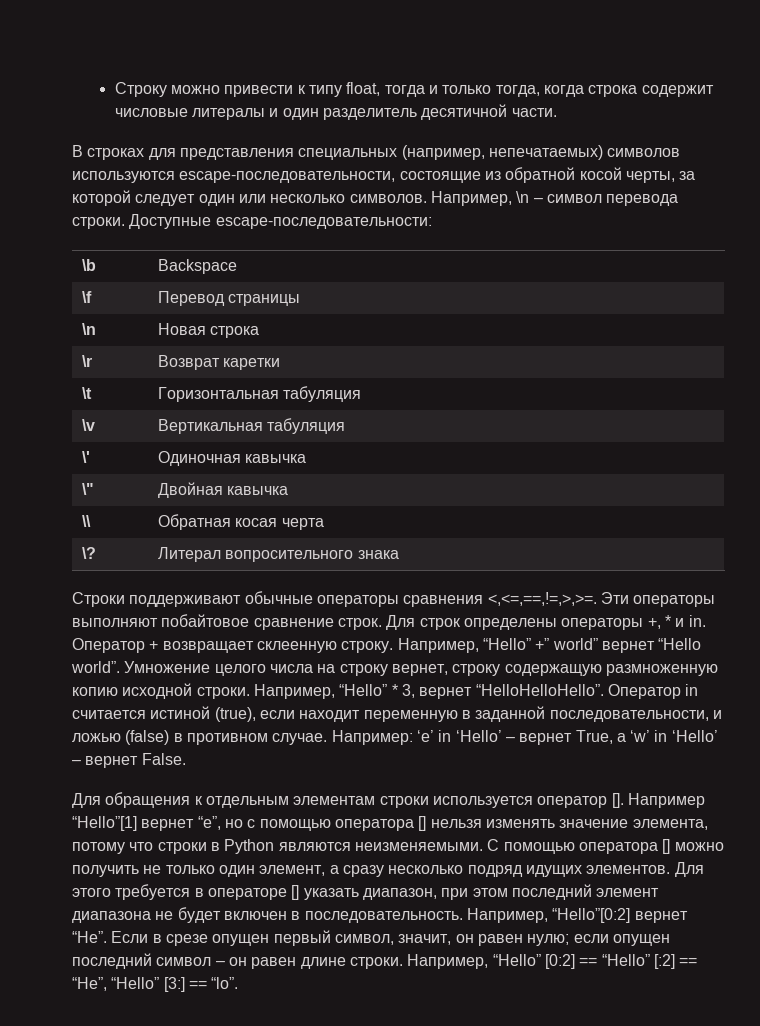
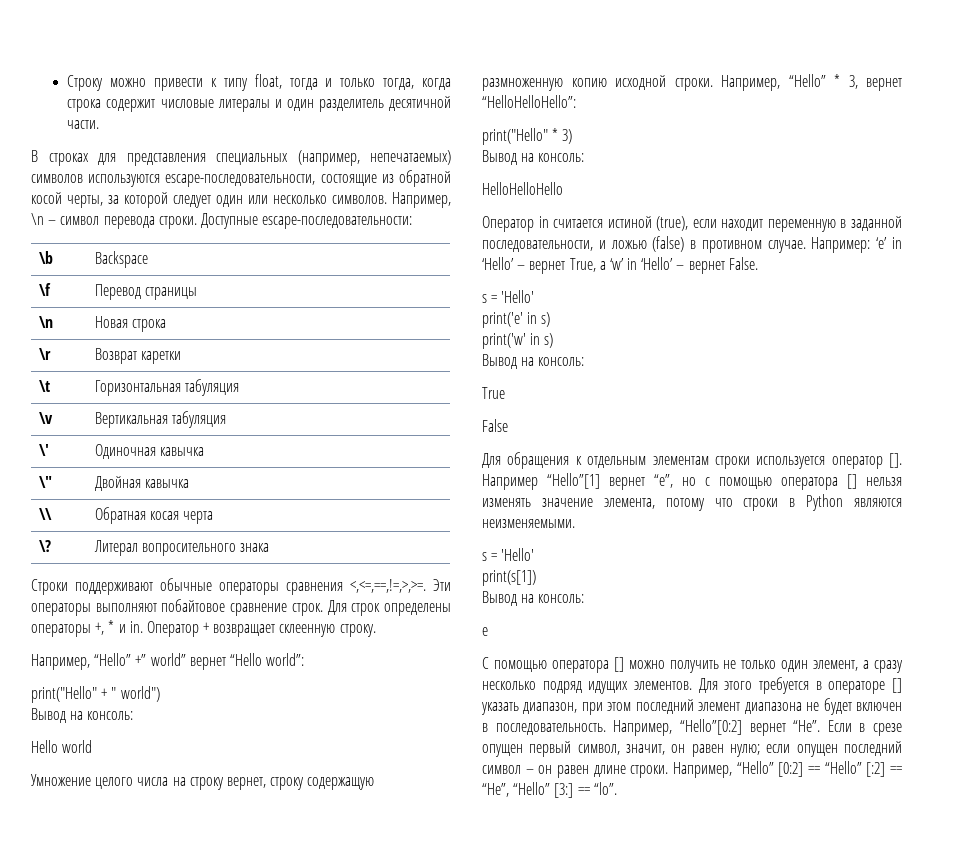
(394, 647) none -> (376, 630) //
[71,661,120,673] world”. -> [266,653,305,666] [31,686,160,703] [31,708,134,723] [31,740,93,753] world”: // print("Hello" + " world") // Вывод на консоль: // Hello world //
[475,684,604,696] “HelloHelloHello”. -> [482,95,576,108] [482,128,573,145] [482,150,585,165] [482,182,563,195] “HelloHelloHello”: // print("Hello" * 3) // Вывод на консоль: // HelloHelloHello //
(186, 759) none -> [482,290,535,303] [482,312,551,328] [482,333,554,349] [482,354,585,369] [482,387,505,399] [482,419,508,432] // s = 'Hello' // print('e' in s) // print('w' in s) // Вывод на консоль: // True // False
(483, 846) none -> [482,548,535,561] [482,570,536,586] [482,591,585,606] [482,627,488,636] // s = 'Hello' // print(s[1]) // Вывод на консоль: // e //

